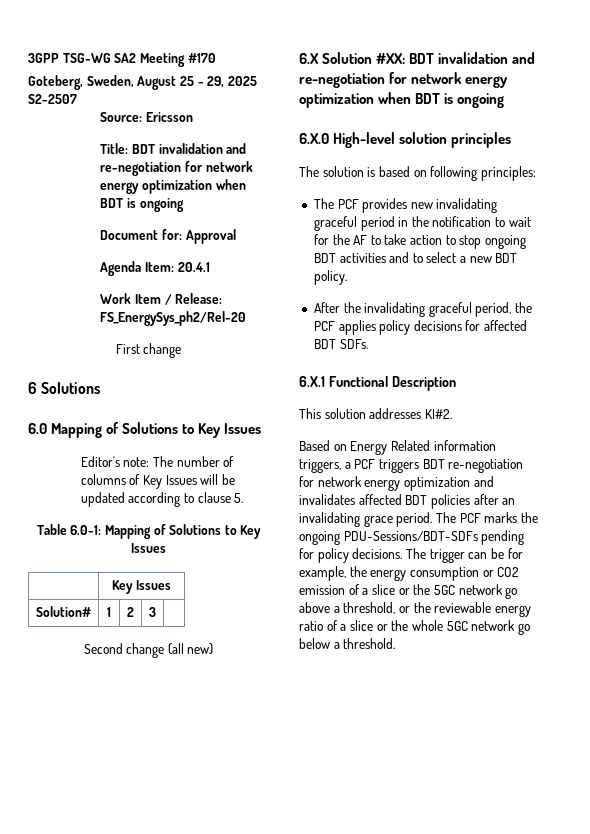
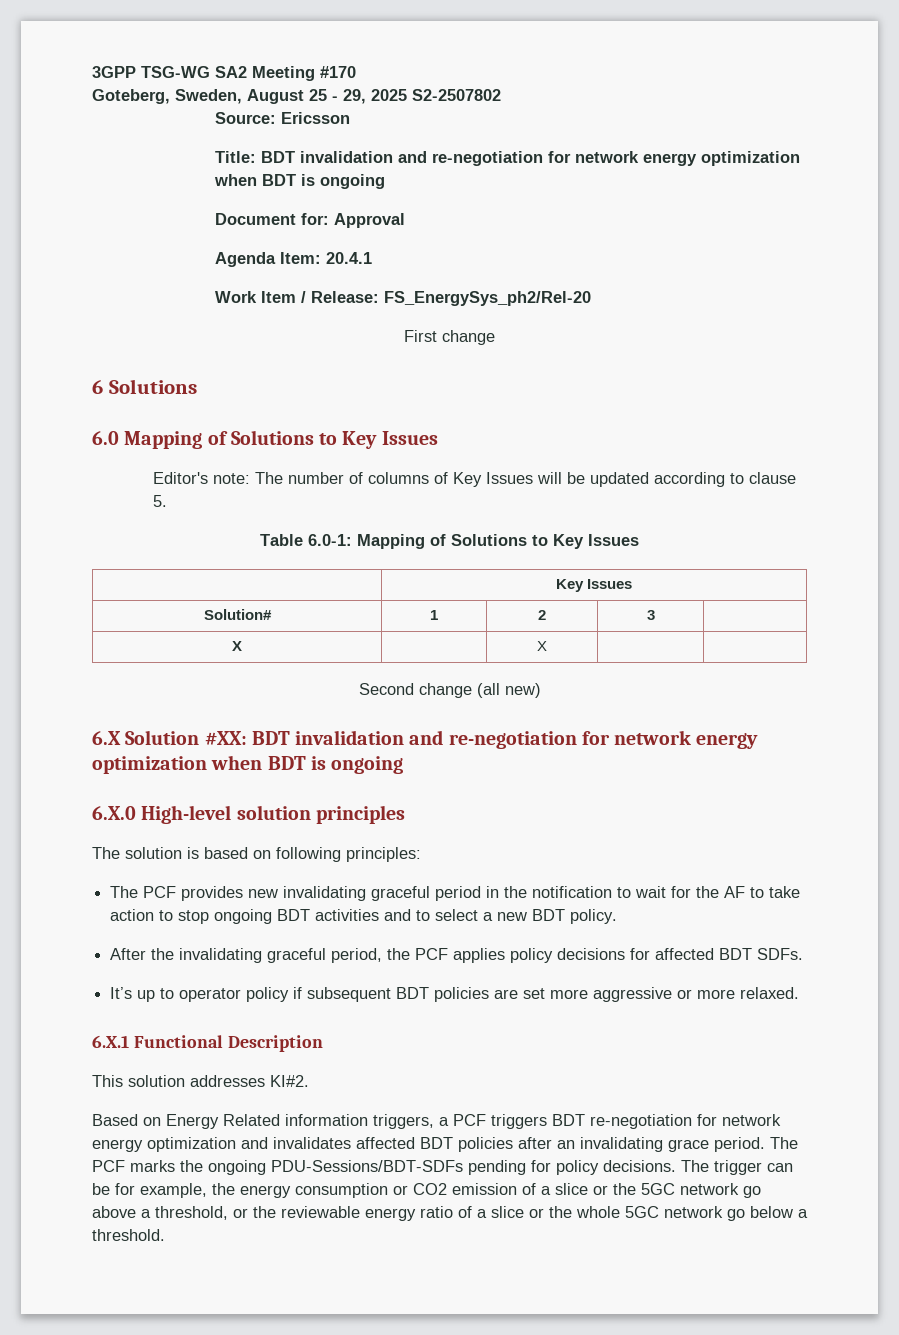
[28,94,77,104] S2-2507 -> [412,89,501,101] S2-2507802
(156, 612) none -> [232,641,242,651] [537,641,547,651] // X | | X | |
(369, 344) none -> [110,987,800,1002] // It’s up to operator policy if subsequent BDT policies are set more aggressive or more relaxed.

